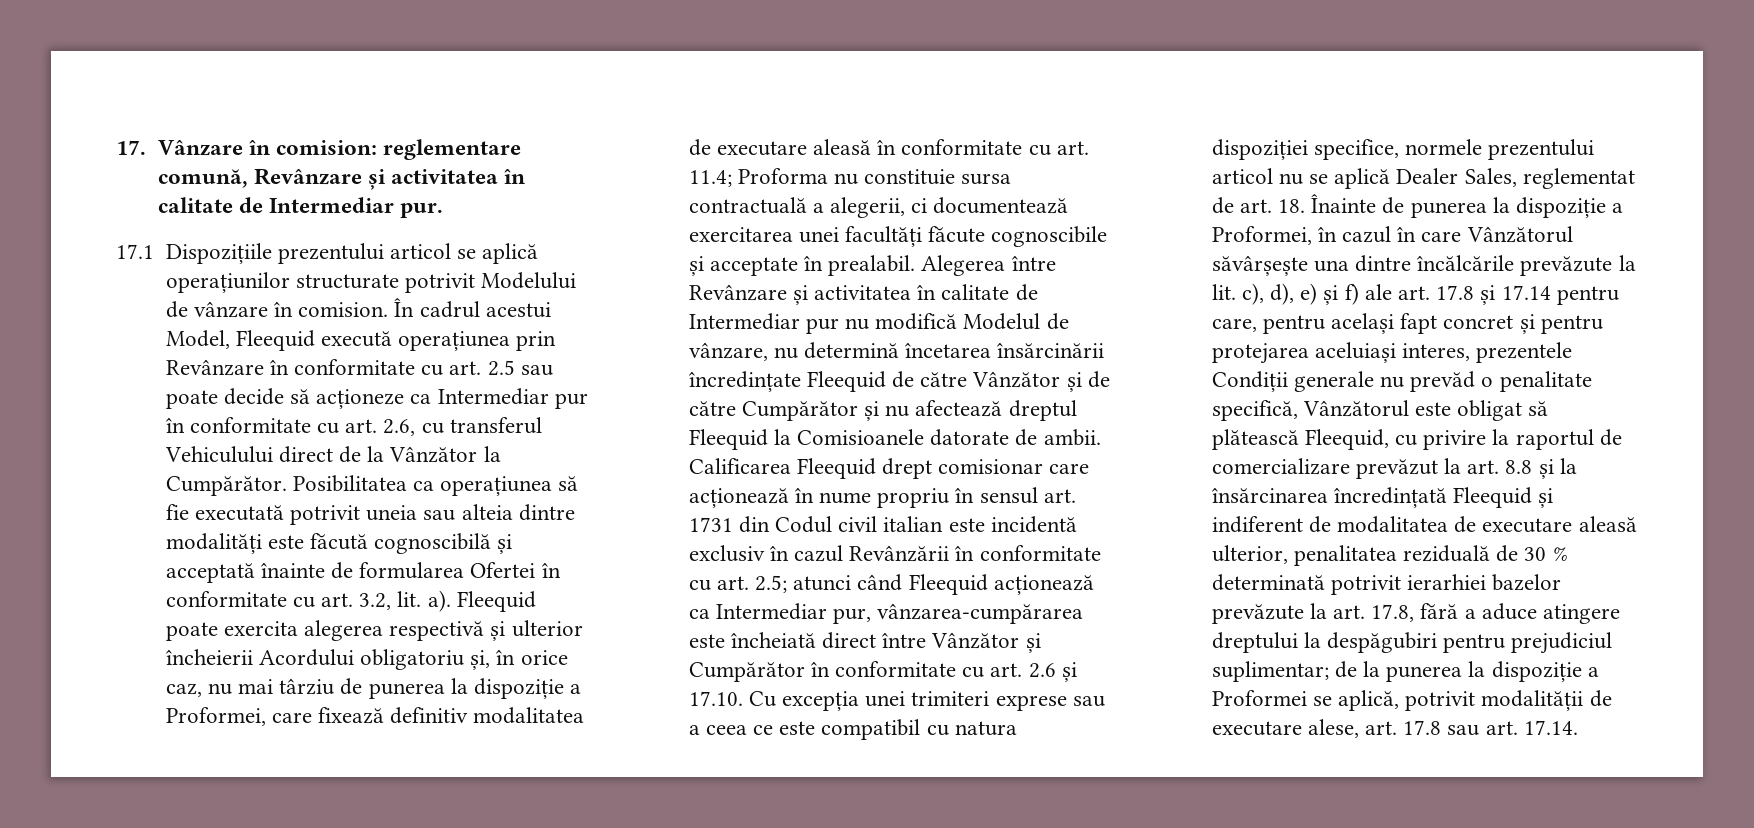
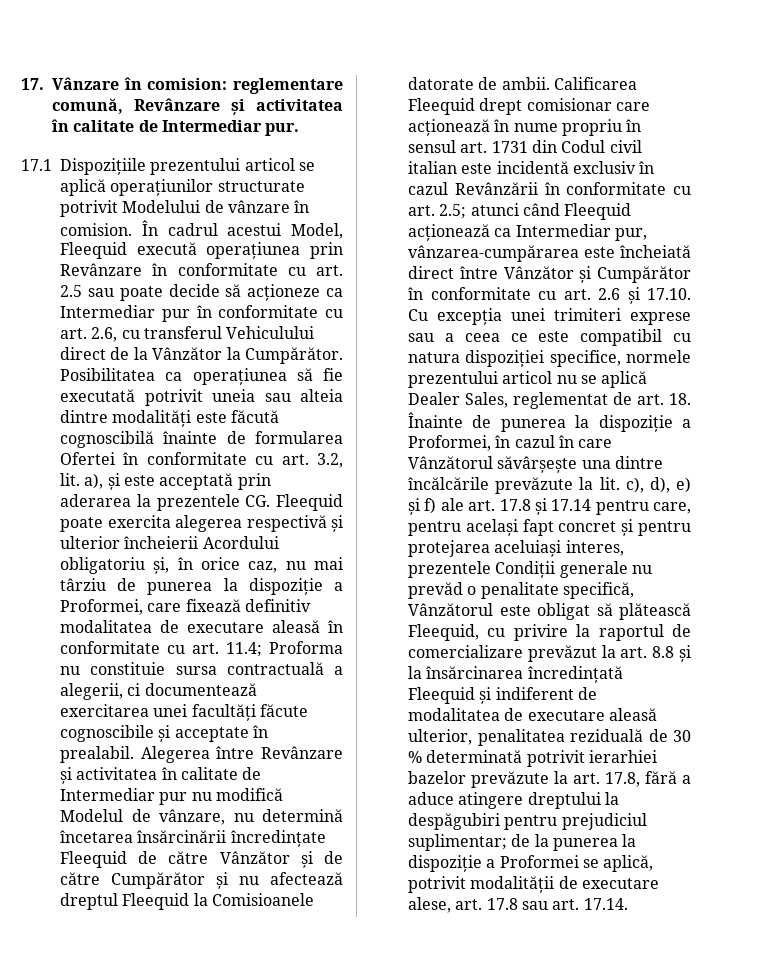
[497,534,513,554] [165,563,255,583] și acceptată -> (154, 439) none
[427,590,451,612] a). -> [84,473,271,490] [60,494,271,511] a), și este acceptată prin aderarea la prezentele CG.

